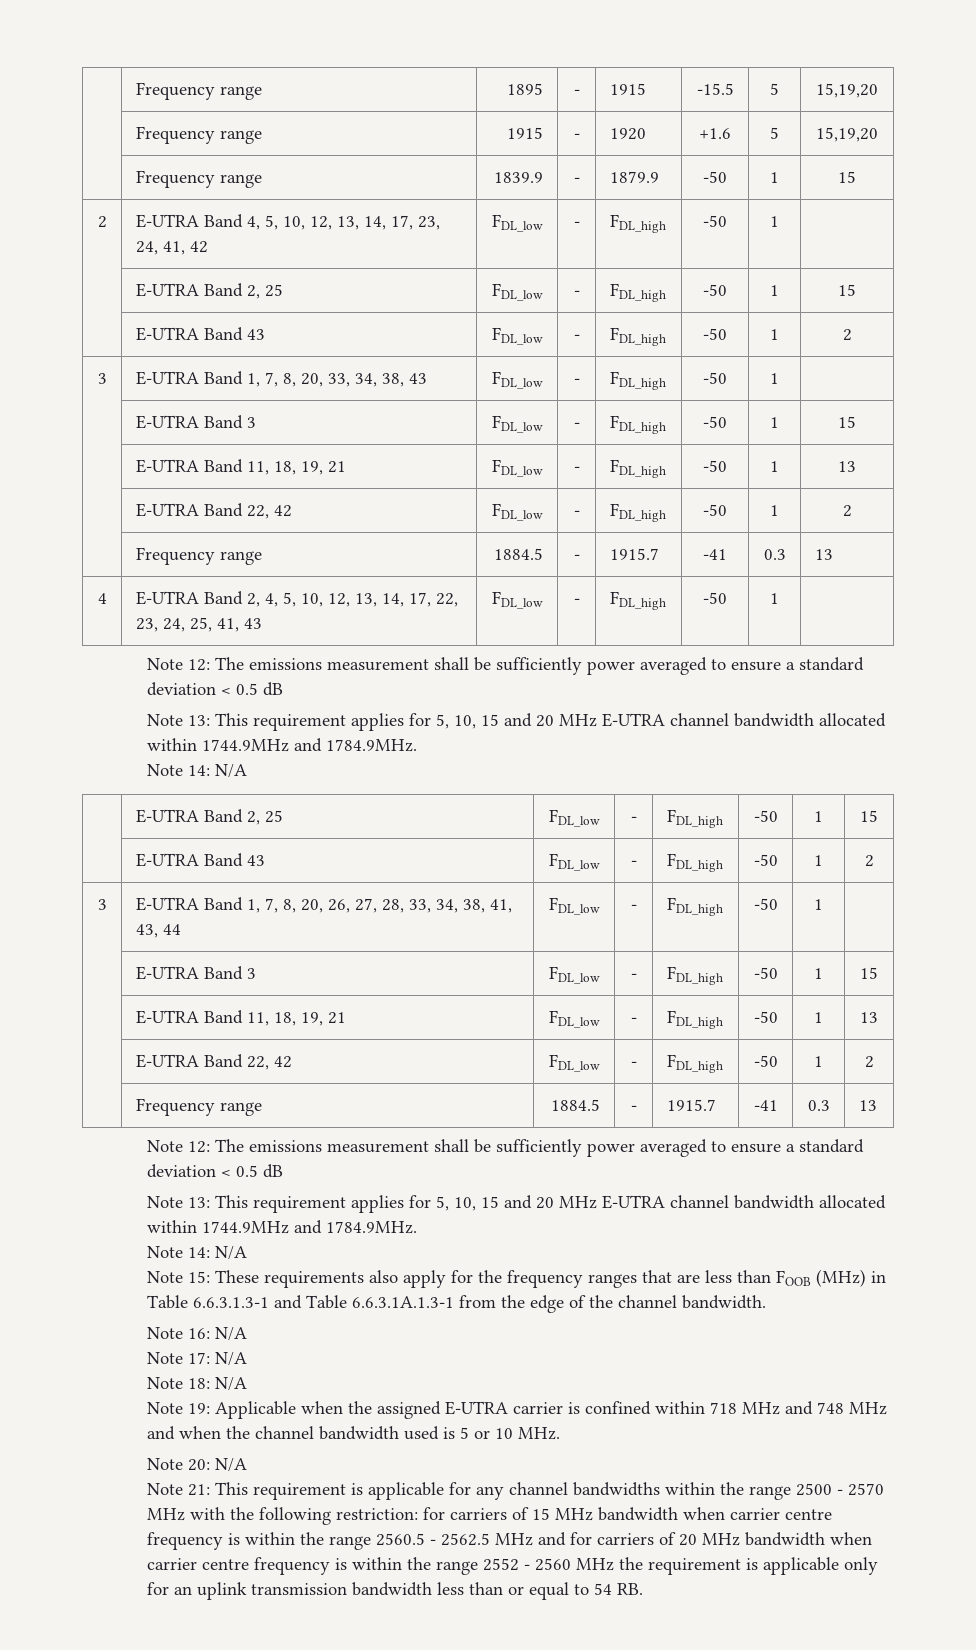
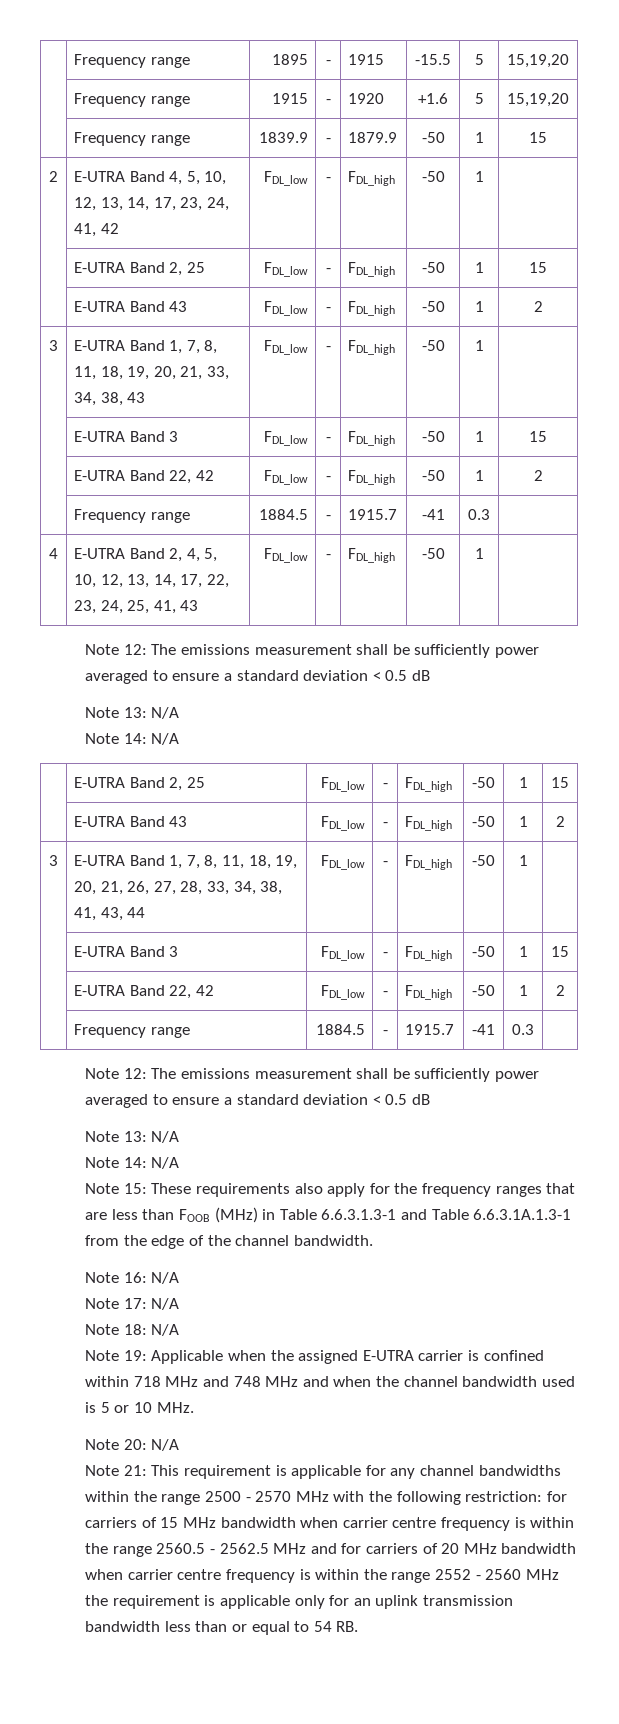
[300,373,323,387] 20, -> [74,366,203,380] 11, 18, 19, 20, 21,
[135,459,346,475] [492,459,544,477] [573,466,580,472] [609,459,666,478] [703,460,727,472] [770,461,779,472] [838,461,856,472] // | E-UTRA Band 11, 18, 19, 21 | FDL_low | - | FDL_high | -50 | 1 | 13 -> (547, 436) none
[814,549,833,560] 13 -> (490, 514) none
[214,713,886,731] [146,738,417,752] This requirement applies for 5, 10, 15 and 20 MHz E-UTRA channel bandwidth allocated within 1744.9MHz and 1784.9MHz. -> [151,707,180,719] N/A
[300,899,323,913] 20, -> [222,855,298,869] [74,881,123,895] 11, 18, 19, 20, 21,
[135,1010,346,1026] [549,1010,601,1028] [630,1017,637,1023] [666,1010,723,1029] [753,1011,778,1023] [814,1012,823,1023] [860,1012,878,1023] // | E-UTRA Band 11, 18, 19, 21 | FDL_low | - | FDL_high | -50 | 1 | 13 -> (569, 951) none
[858,1100,877,1111] 13 -> (534, 1029) none
[214,1195,886,1213] [146,1220,417,1234] This requirement applies for 5, 10, 15 and 20 MHz E-UTRA channel bandwidth allocated within 1744.9MHz and 1784.9MHz. -> [151,1131,180,1143] N/A

